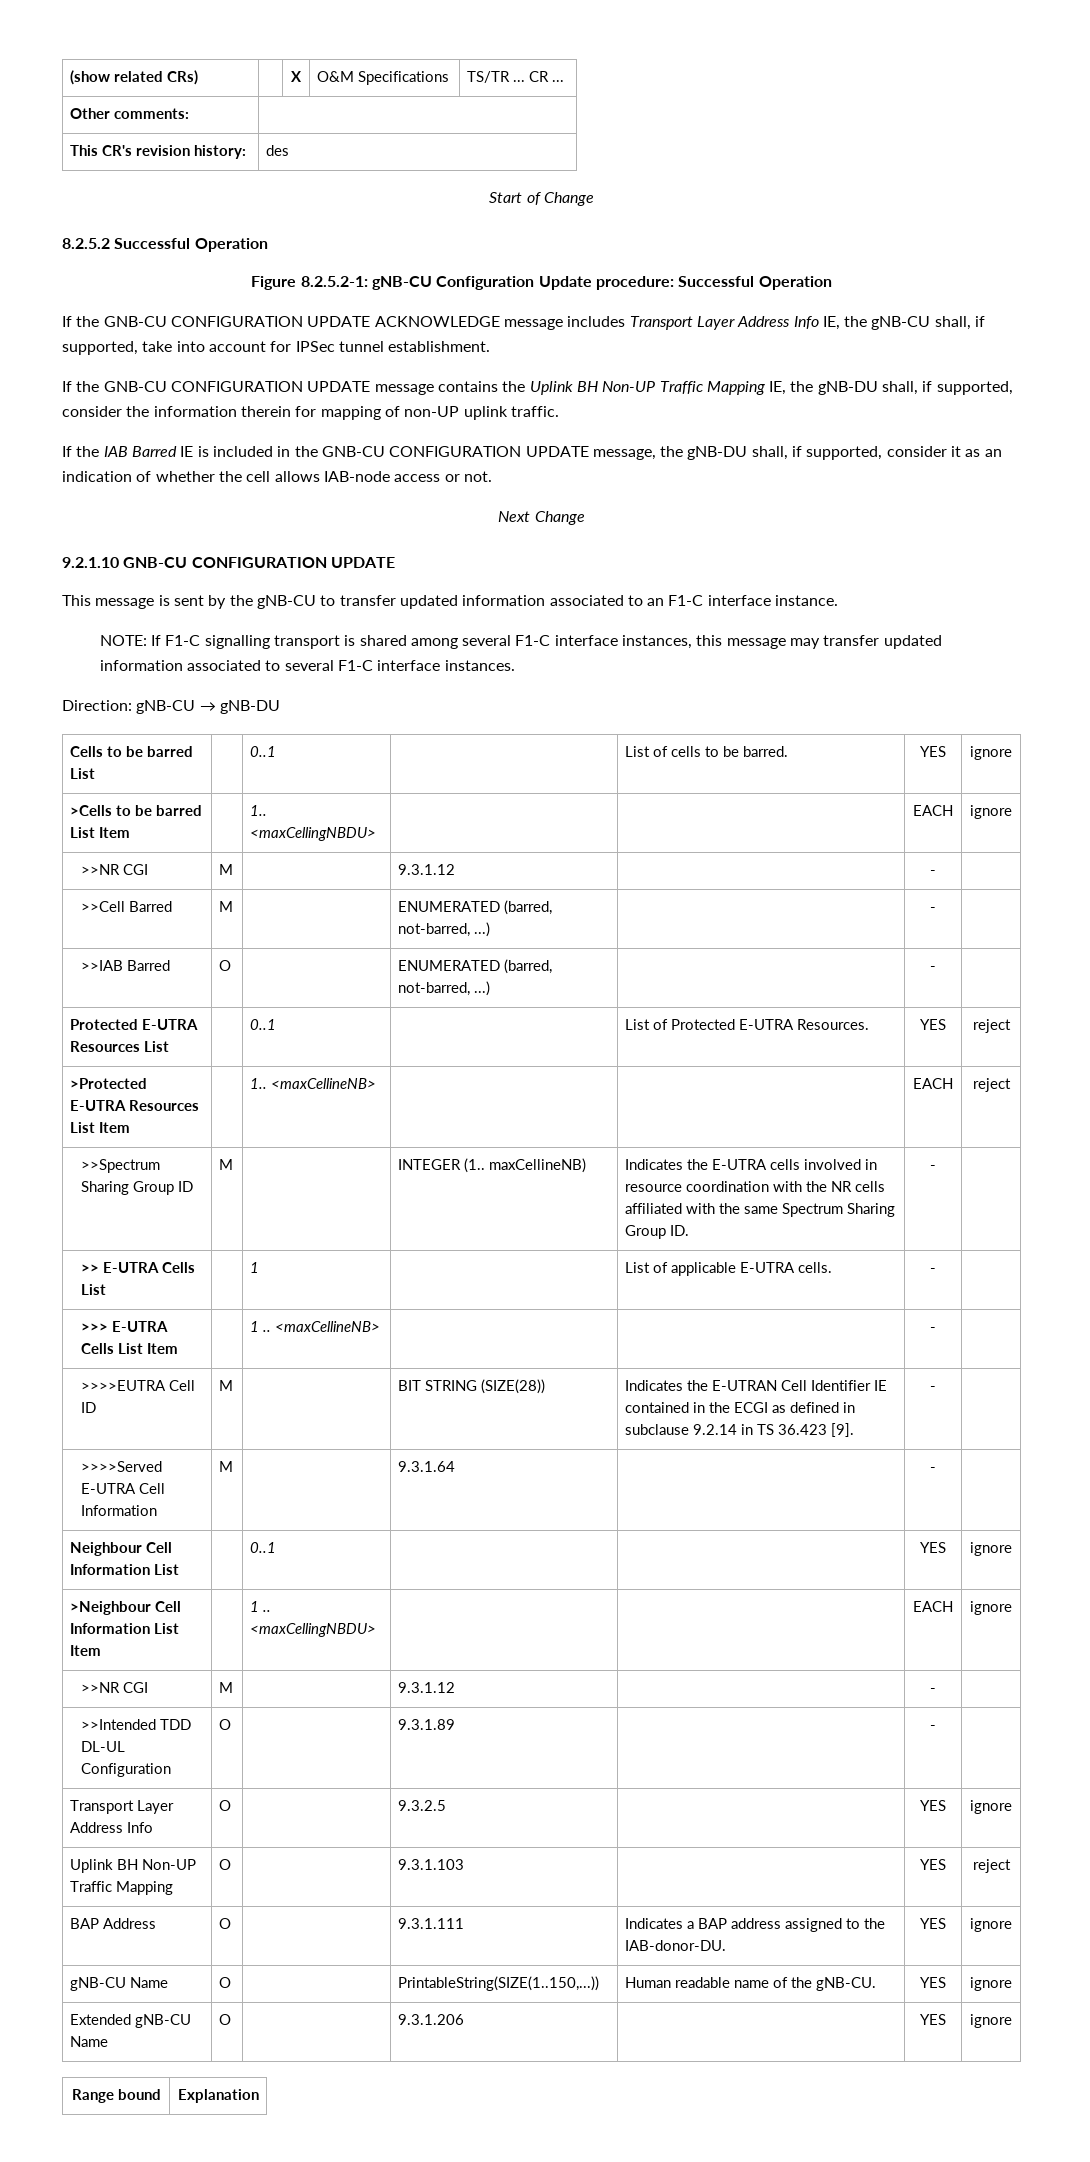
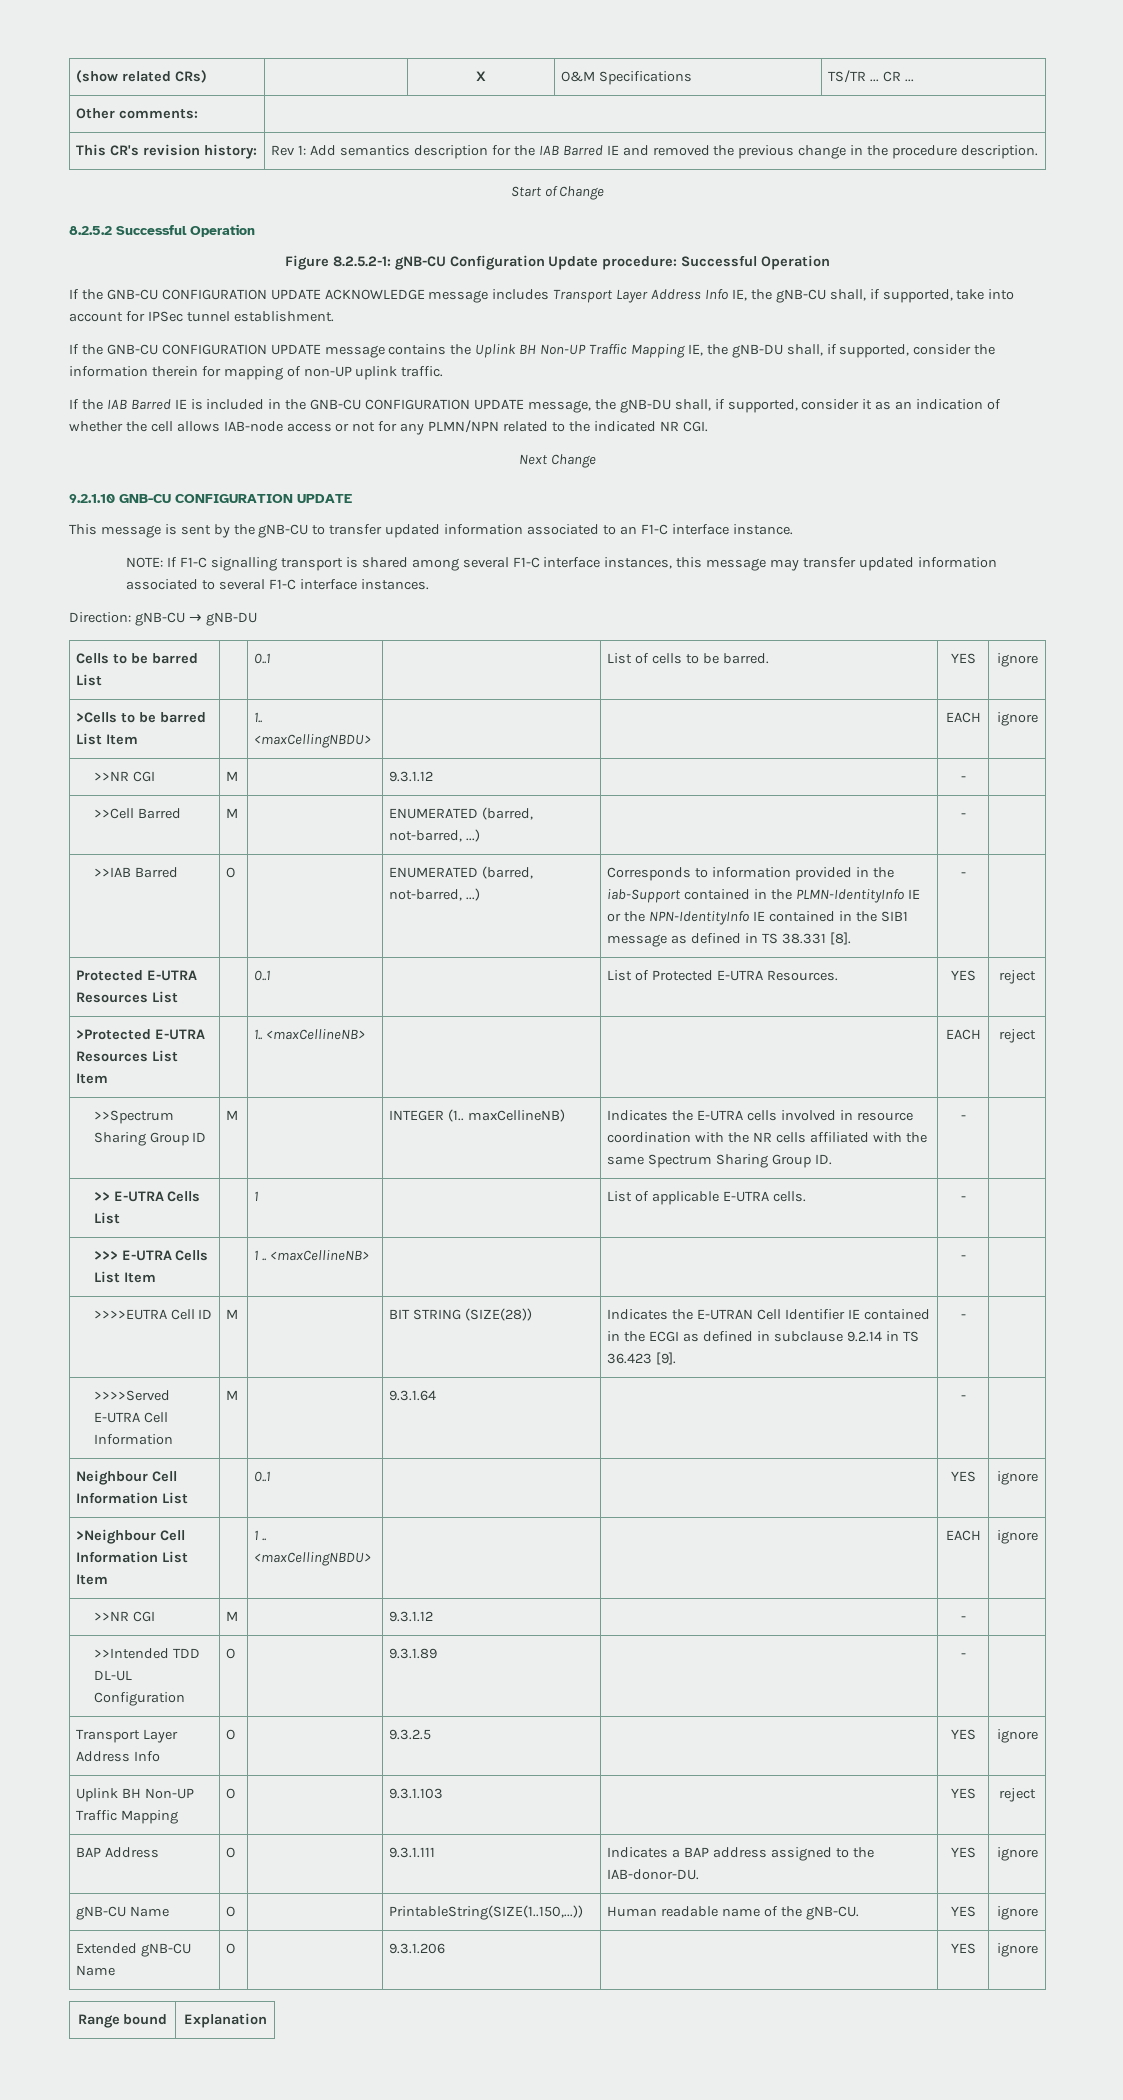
[265,145,289,156] des -> [271,145,1038,159] Rev 1: Add semantics description for the IAB Barred IE and removed the previous change in the procedure description.
[463,471,492,482] not. -> [352,420,708,435] not for any PLMN/NPN related to the indicated NR CGI.
(490, 988) none -> [607,867,895,881] [607,889,921,903] [607,911,908,925] [607,932,851,947] Corresponds to information provided in the iab-Support contained in the PLMN-IdentityInfo IE or the NPN-IdentityInfo IE contained in the SIB1 message as defined in TS 38.331 [8].

